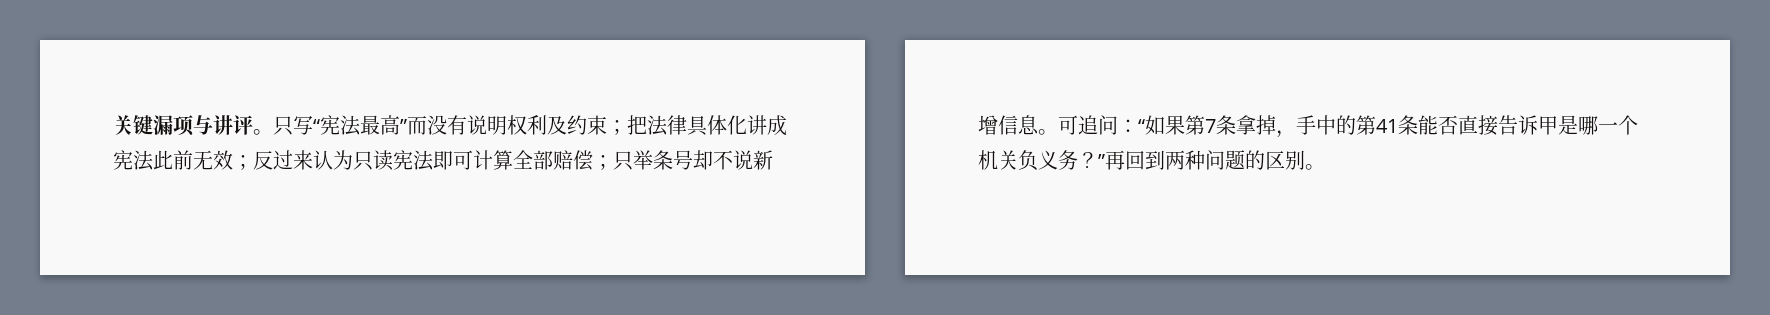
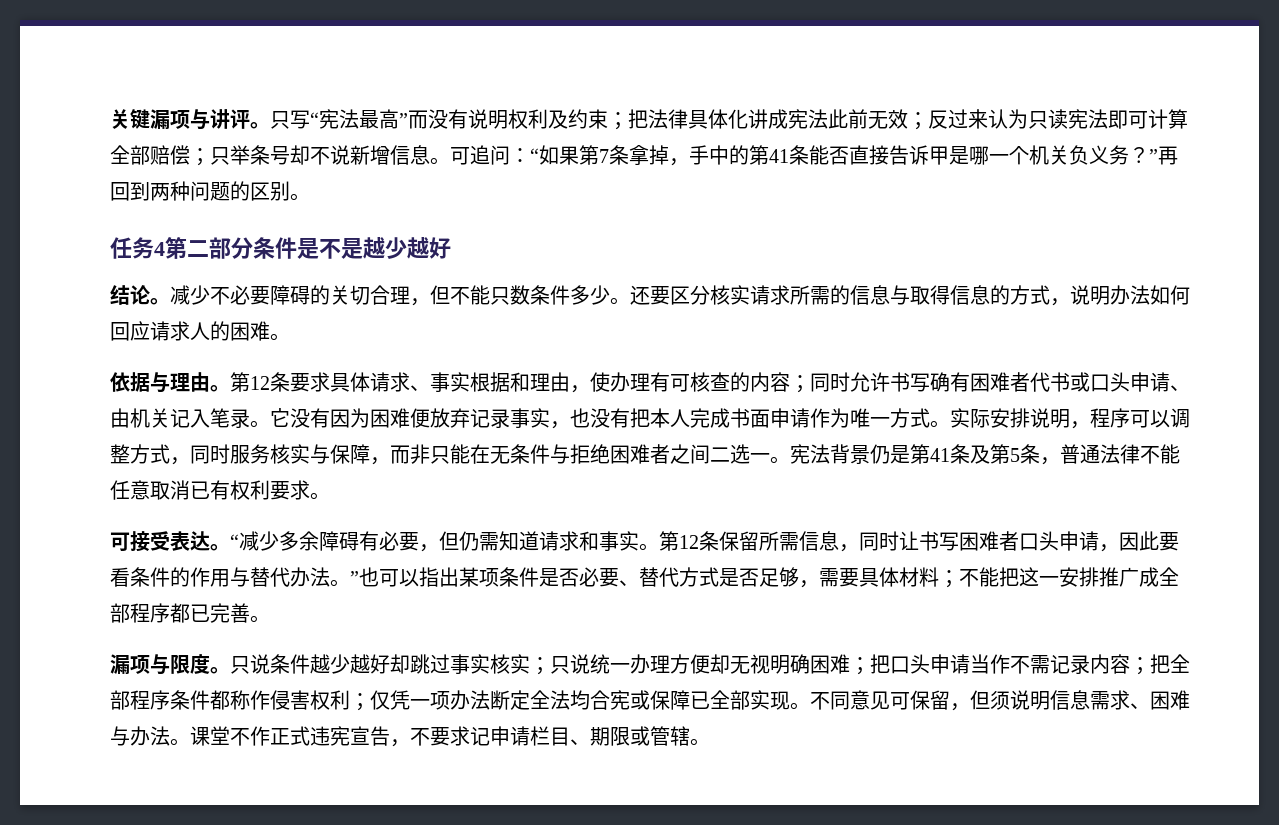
(1325, 167) none -> [110,237,451,259] [110,285,1190,306] [110,321,290,341] [110,372,1190,393] [110,408,1190,429] [110,444,1180,465] [110,480,330,500] [110,531,1179,552] [110,567,1179,588] [110,603,270,623] [110,654,1190,675] [110,690,1190,711] [110,726,710,747] // 任务4第二部分条件是不是越少越好 // 结论。减少不必要障碍的关切合理，但不能只数条件多少。还要区分核实请求所需的信息与取得信息的方式，说明办法如何回应请求人的困难。 // 依据与理由。第12条要求具体请求、事实根据和理由，使办理有可核查的内容；同时允许书写确有困难者代书或口头申请、由机关记入笔录。它没有因为困难便放弃记录事实，也没有把本人完成书面申请作为唯一方式。实际安排说明，程序可以调整方式，同时服务核实与保障，而非只能在无条件与拒绝困难者之间二选一。宪法背景仍是第41条及第5条，普通法律不能任意取消已有权利要求。 // 可接受表达。“减少多余障碍有必要，但仍需知道请求和事实。第12条保留所需信息，同时让书写困难者口头申请，因此要看条件的作用与替代办法。”也可以指出某项条件是否必要、替代方式是否足够，需要具体材料；不能把这一安排推广成全部程序都已完善。 // 漏项与限度。只说条件越少越好却跳过事实核实；只说统一办理方便却无视明确困难；把口头申请当作不需记录内容；把全部程序条件都称作侵害权利；仅凭一项办法断定全法均合宪或保障已全部实现。不同意见可保留，但须说明信息需求、困难与办法。课堂不作正式违宪宣告，不要求记申请栏目、期限或管辖。

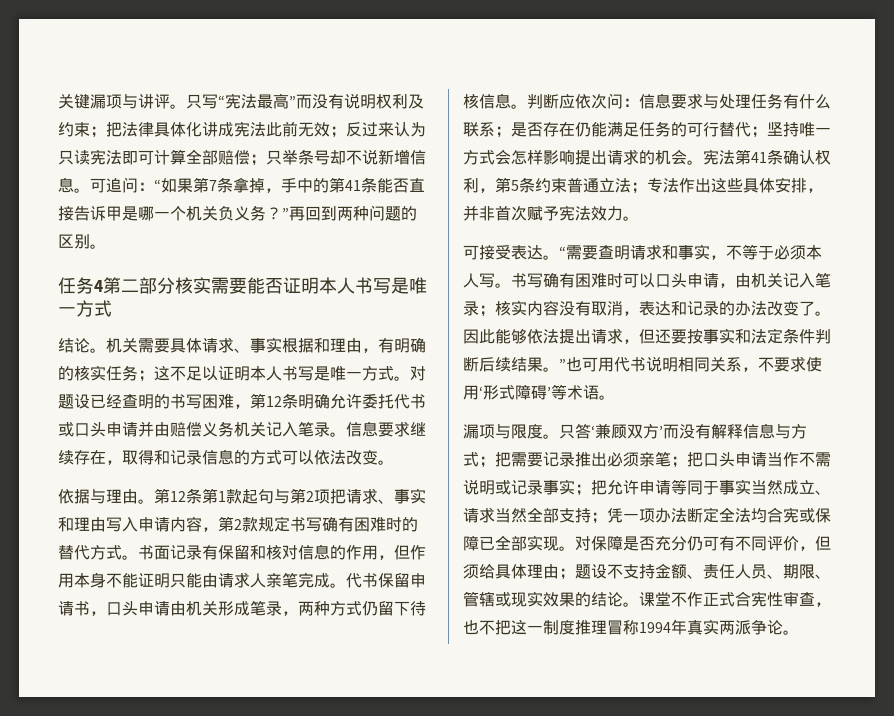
[253,237,451,259] [110,285,1190,306] [110,321,290,341] [110,372,330,393] 条件是不是越少越好 // 结论。减少不必要障碍的关切合理，但不能只数条件多少。还要区分核实请求所需的信息与取得信息的方式，说明办法如何回应请求人的困难。 // 依据与理由。第12条要求 -> [175,277,427,294] [58,300,112,317] [58,338,170,353] 核实需要能否证明本人书写是唯一方式 // 结论。机关需要
[590,372,1030,393] 使办理有可核查的内容；同时允许书写确有困难者 -> [378,338,426,353] [58,365,426,382] [58,393,394,409] 有明确的核实任务；这不足以证明本人书写是唯一方式。对题设已经查明的书写困难，第12条明确允许委托
[1170,385,1190,391] [110,408,130,428] 、由 -> [138,421,234,437] 并由赔偿义务
[270,408,1190,429] [110,444,1180,465] [110,480,310,500] 它没有因为困难便放弃记录事实，也没有把本人完成书面申请作为唯一方式。实际安排说明，程序可以调整方式，同时服务核实与保障，而非只能在无条件与拒绝困难者之间二选一。宪法背景仍是第41条及第5条，普通法律不能任意取消已有权利要求 -> [346,421,426,437] [58,449,394,465] [58,488,426,504] [58,516,418,532] [58,544,426,560] [58,572,426,588] [58,600,426,616] [463,93,831,109] [463,121,831,138] [463,149,831,165] [463,177,823,194] [463,205,623,221] 信息要求继续存在，取得和记录信息的方式可以依法改变。 // 依据与理由。第12条第1款起句与第2项把请求、事实和理由写入申请内容，第2款规定书写确有困难时的替代方式。书面记录有保留和核对信息的作用，但作用本身不能证明只能由请求人亲笔完成。代书保留申请书，口头申请由机关形成笔录，两种方式仍留下待核信息。判断应依次问：信息要求与处理任务有什么联系；是否存在仍能满足任务的可行替代；坚持唯一方式会怎样影响提出请求的机会。宪法第41条确认权利，第5条约束普通立法；专法作出这些具体安排，并非首次赋予宪法效力
[239,531,1179,552] [110,567,1179,588] [110,603,270,623] [110,654,850,675] 减少多余障碍有必要，但仍需知道请求和事实。第12条保留所需信息，同时让书写困难者口头申请，因此要看条件的作用与替代办法。”也可以指出某项条件是否必要、替代方式是否足够，需要具体材料；不能把这一安排推广成全部程序都已完善。 // 漏项与限度。只说条件越少越好却跳过事实核实；只说统一办理方便却无视明确困难 -> [566,244,822,260] [463,272,831,288] [463,300,831,317] [463,328,831,344] [463,356,822,372] [463,384,615,400] [463,423,807,439] [463,451,671,468] 需要查明请求和事实，不等于必须本人写。书写确有困难时可以口头申请，由机关记入笔录；核实内容没有取消，表达和记录的办法改变了。因此能够依法提出请求，但还要按事实和法定条件判断后续结果。”也可用代书说明相同关系，不要求使用‘形式障碍’等术语。 // 漏项与限度。只答‘兼顾双方’而没有解释信息与方式；把需要记录推出必须亲笔
[1050,654,1190,675] [110,690,390,711] 记录内容；把全部程序条件都称作侵害权利；仅 -> [463,479,831,496] [463,507,607,524] 说明或记录事实；把允许申请等同于事实当然成立、请求当然全部支持；
[810,690,1190,711] [110,726,690,747] 不同意见可保留，但须说明信息需求、困难与办法。课堂不作正式违宪宣告，不要求记申请栏目、期限或管辖 -> [575,535,831,551] [463,563,831,580] [463,591,831,607] [463,619,783,635] 对保障是否充分仍可有不同评价，但须给具体理由；题设不支持金额、责任人员、期限、管辖或现实效果的结论。课堂不作正式合宪性审查，也不把这一制度推理冒称1994年真实两派争论

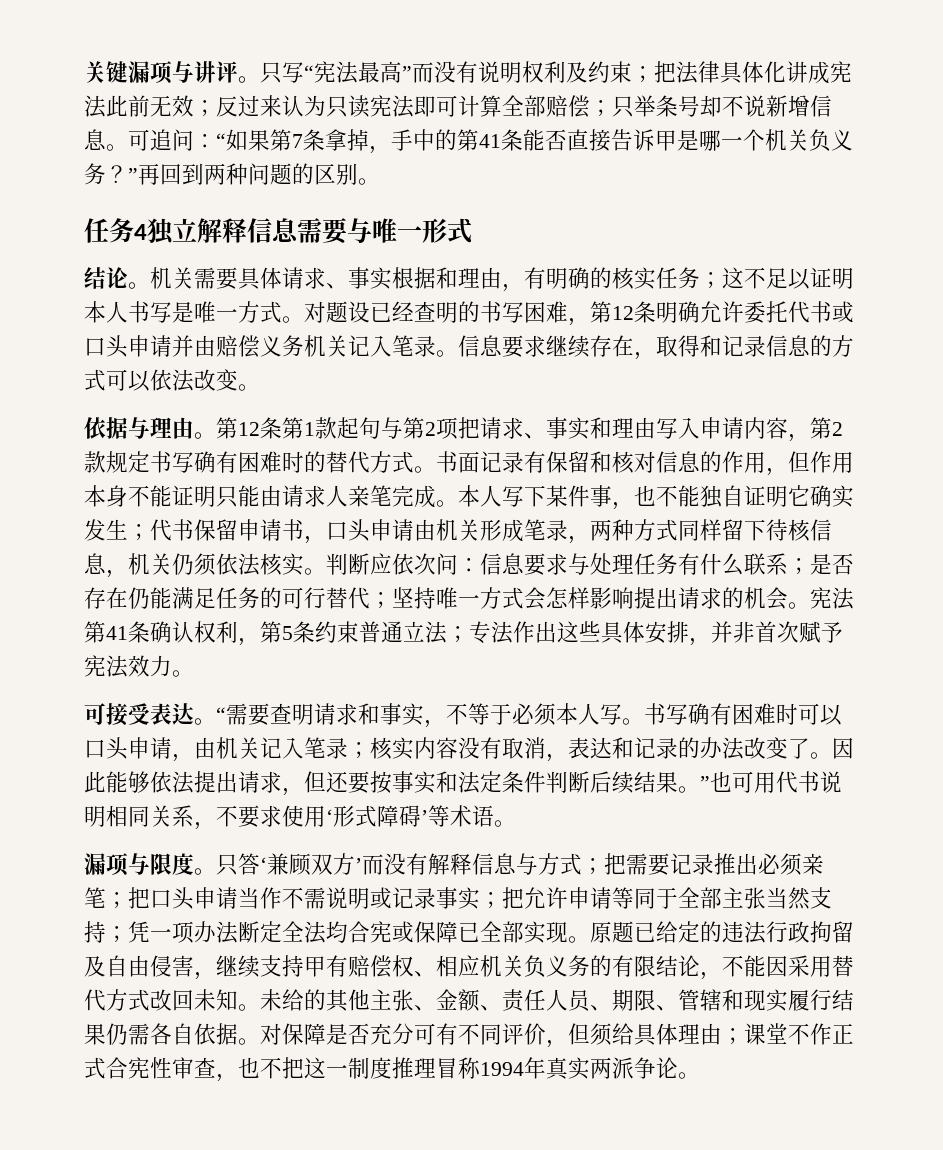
[103,277,427,294] [58,300,94,317] 第二部分核实需要能否证明本人书写是唯一方 -> [147,218,447,245] 独立解释信息需要与唯一形
(346, 585) none -> [458,485,854,510] [84,519,150,541] 本人写下某件事，也不能独自证明它确实发生；
[362,601,378,616] 仍 -> [678,519,722,541] 同样
(511, 101) none -> [106,553,304,578] ，机关仍须依法核实
[719,479,831,495] [463,507,559,523] 事实当然成立、请求当然全部 -> [678,887,810,910] 全部主张当然
(575, 548) none -> [590,921,854,944] [84,955,854,980] [84,989,854,1012] [84,1023,260,1045] 原题已给定的违法行政拘留及自由侵害，继续支持甲有赔偿权、相应机关负义务的有限结论，不能因采用替代方式改回未知。未给的其他主张、金额、责任人员、期限、管辖和现实履行结果仍需各自依据。
[687,536,703,551] 仍 -> (414, 1034) none
[575,563,831,579] [463,591,639,607] 题设不支持金额、责任人员、期限、管辖或现实效果的结论。 -> (744, 1036) none

